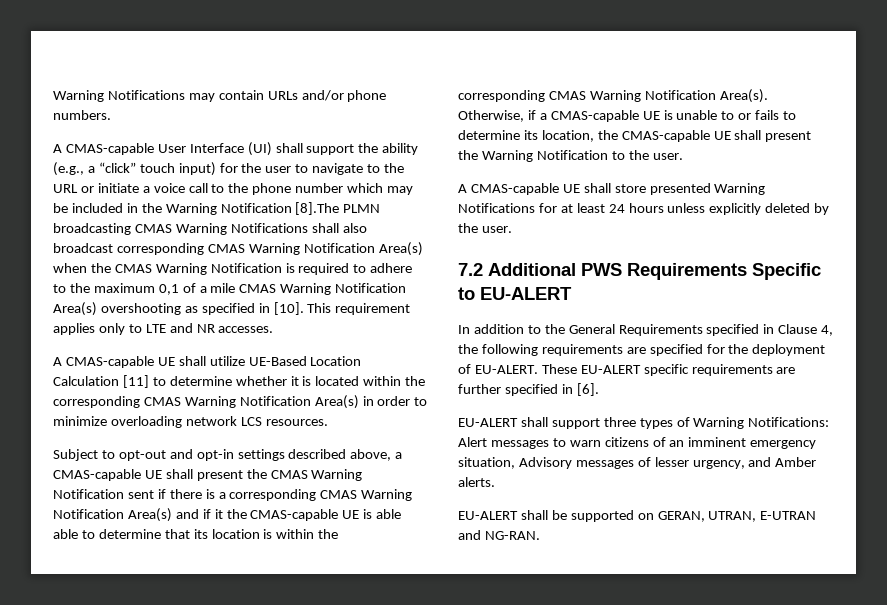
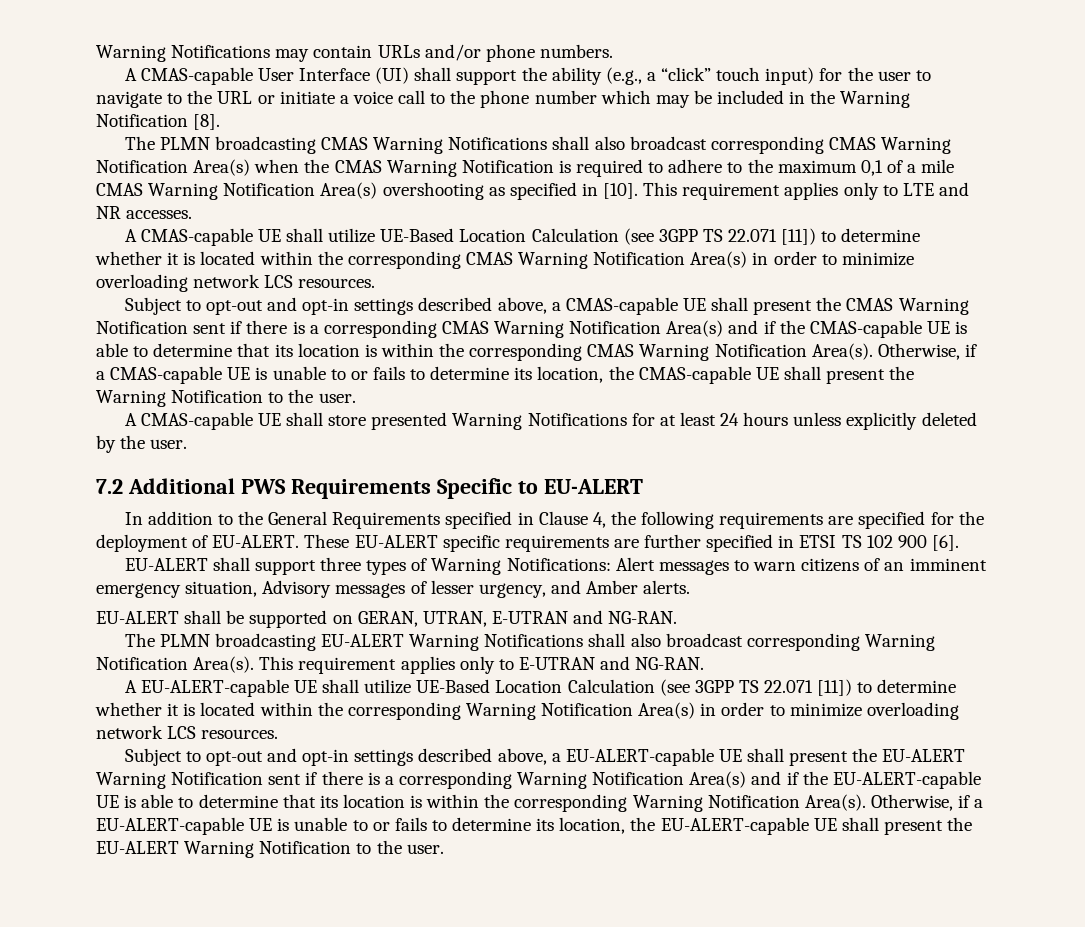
[295,202,340,215] [8].The -> [193,114,221,130] [124,136,155,150] [8]. // The
[122,375,149,388] [11] -> [623,228,817,245] (see 3GPP TS 22.071 [11])
[214,509,223,519] it -> (776, 327) none
[53,529,78,539] able -> (128, 350) none
(573, 389) none -> [799,535,927,548] ETSI TS 102 900
(540, 535) none -> [124,633,935,651] [96,656,705,674] [124,679,957,697] [95,702,959,720] [96,725,279,739] [124,748,966,766] [96,771,981,789] [96,794,984,812] [96,817,973,835] [96,840,444,858] // The PLMN broadcasting EU-ALERT Warning Notifications shall also broadcast corresponding Warning Notification Area(s). This requirement applies only to E-UTRAN and NG-RAN. // A EU-ALERT-capable UE shall utilize UE-Based Location Calculation (see 3GPP TS 22.071 [11]) to determine whether it is located within the corresponding Warning Notification Area(s) in order to minimize overloading network LCS resources. // Subject to opt-out and opt-in settings described above, a EU-ALERT-capable UE shall present the EU-ALERT Warning Notification sent if there is a corresponding Warning Notification Area(s) and if the EU-ALERT-capable UE is able to determine that its location is within the corresponding Warning Notification Area(s). Otherwise, if a EU-ALERT-capable UE is unable to or fails to determine its location, the EU-ALERT-capable UE shall present the EU-ALERT Warning Notification to the user.

